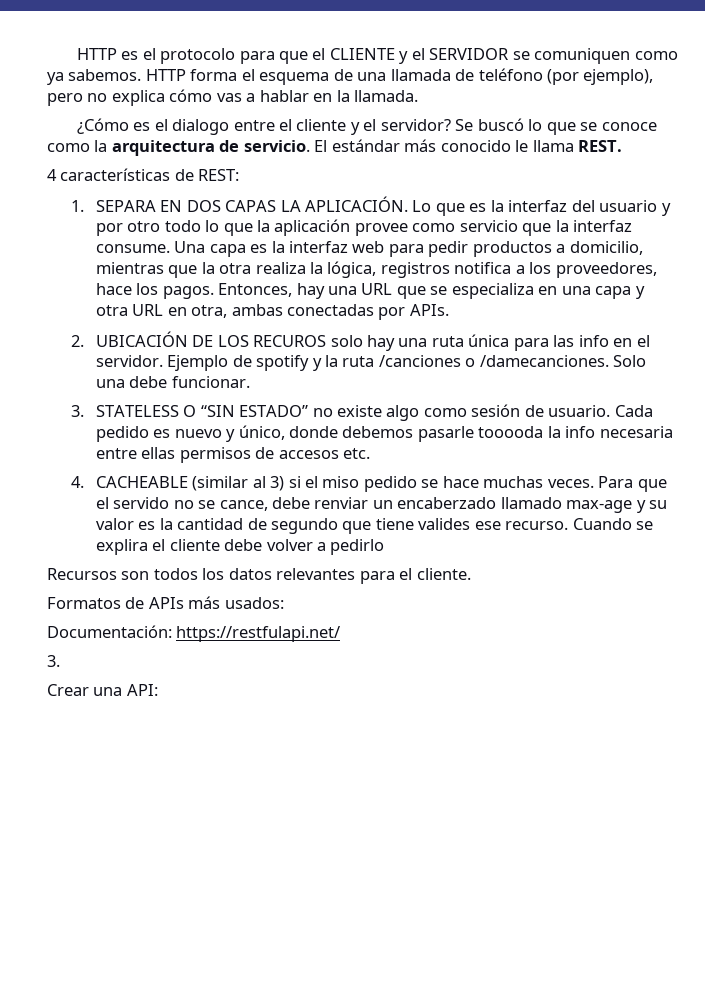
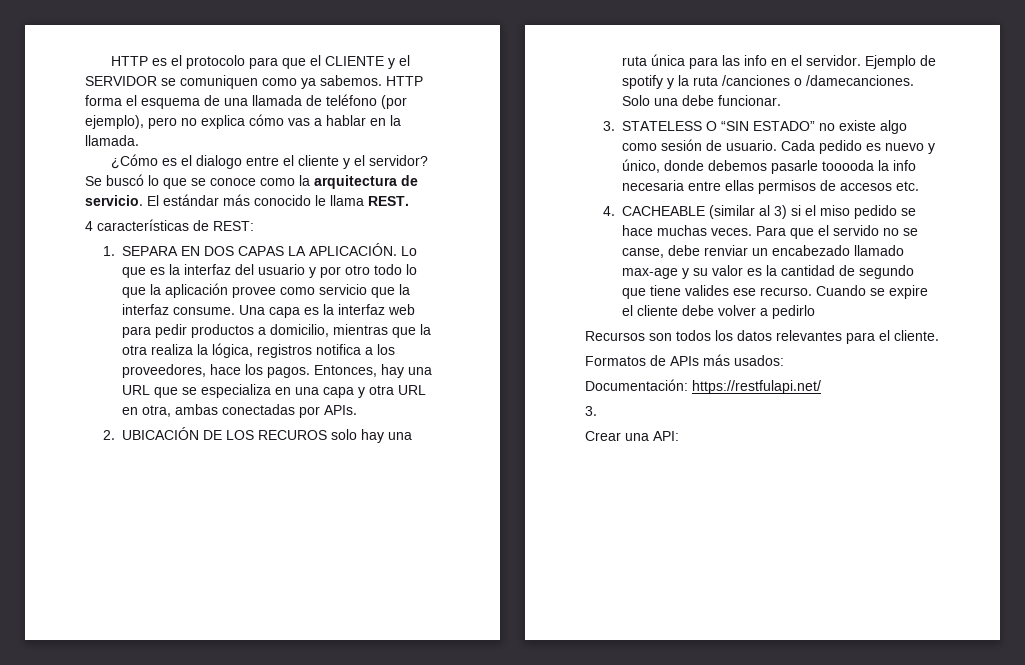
[219,500,268,511] cance, -> [621,248,664,258] canse,
[397,497,497,509] encaberzado -> [771,245,850,256] encabezado
[95,539,148,555] explira -> [888,285,928,299] expire

